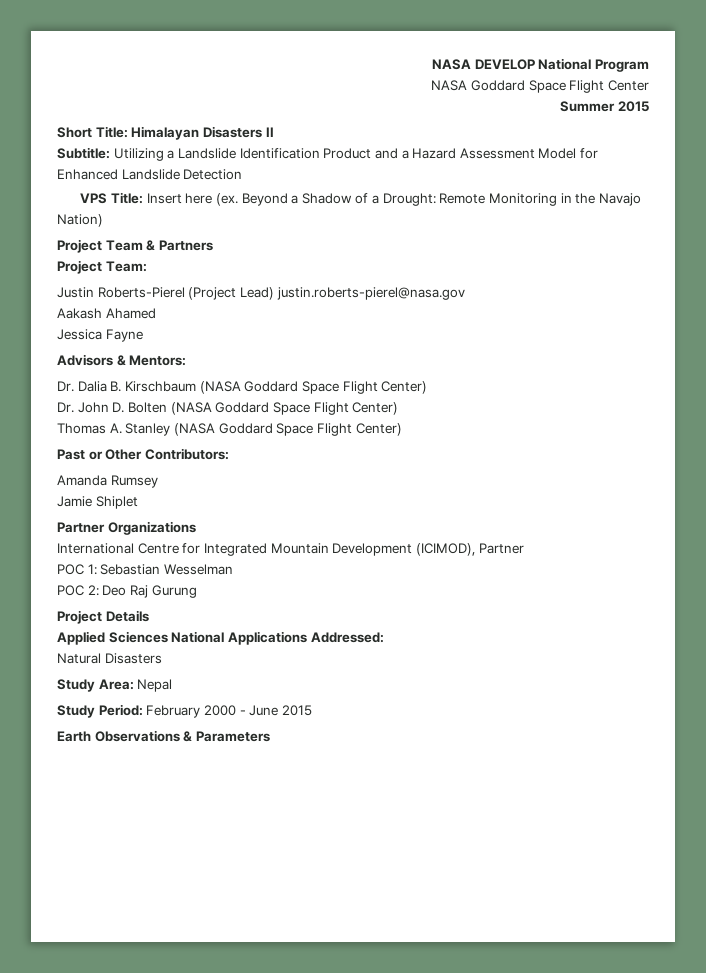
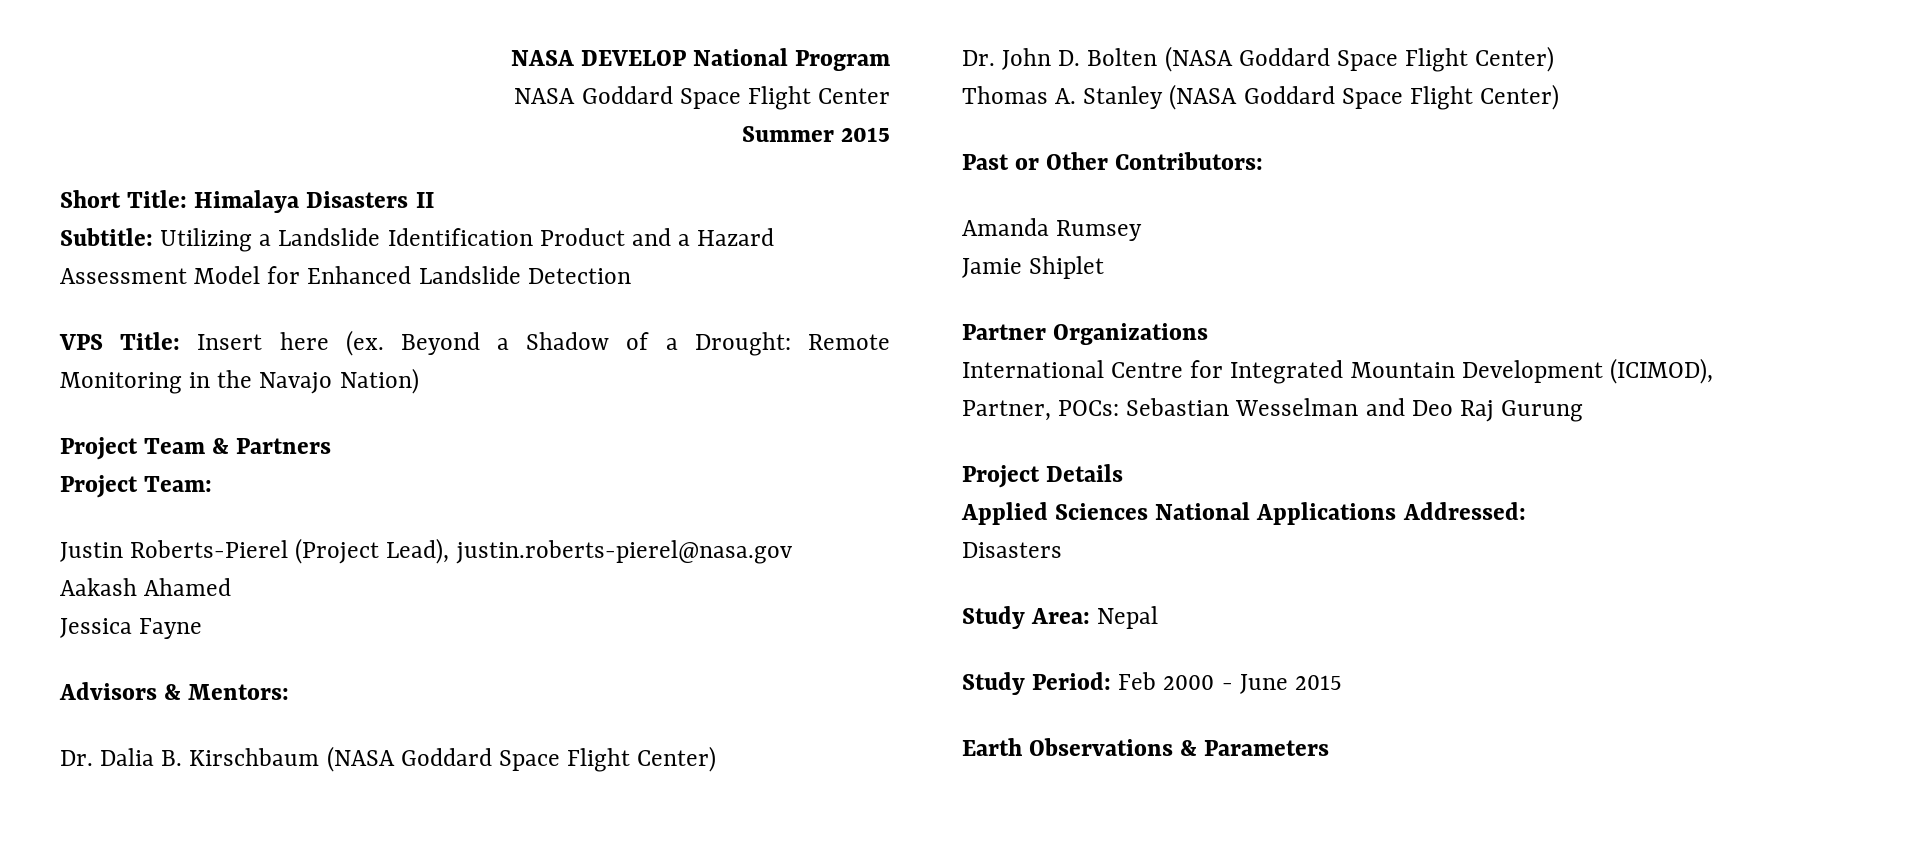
[131,126,200,140] Himalayan -> [194,190,300,213] Himalaya
[239,287,274,300] Lead) -> [386,538,450,564] Lead),
[478,543,524,554] [57,564,97,575] Partner // POC 1: -> [962,400,1120,421] Partner, POCs:
[57,585,99,596] // POC 2: -> [1365,398,1405,416] and
[57,653,101,664] Natural -> (1526, 511) none
[146,705,201,718] February -> [1118,672,1157,690] Feb

